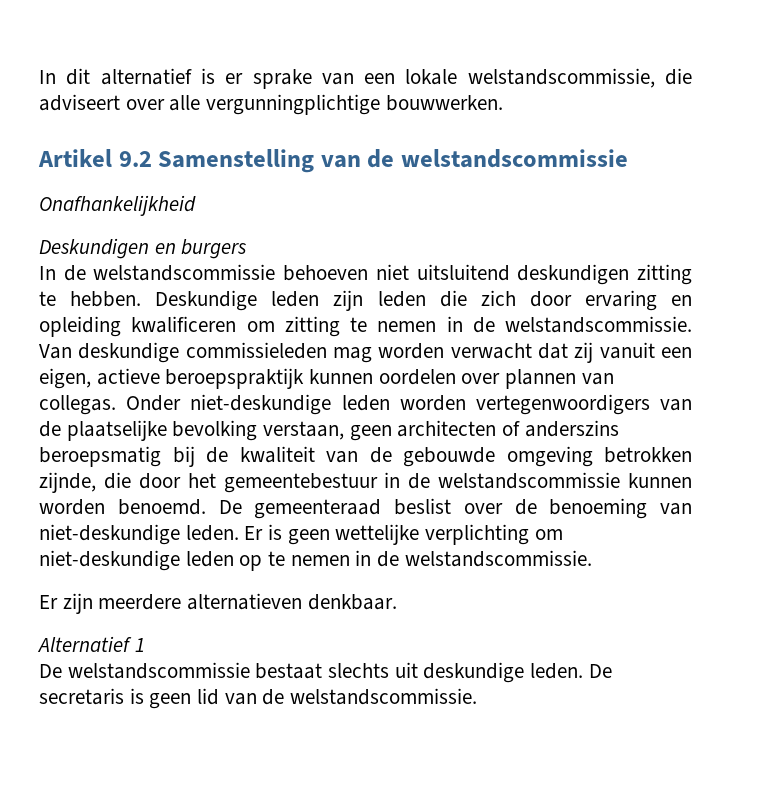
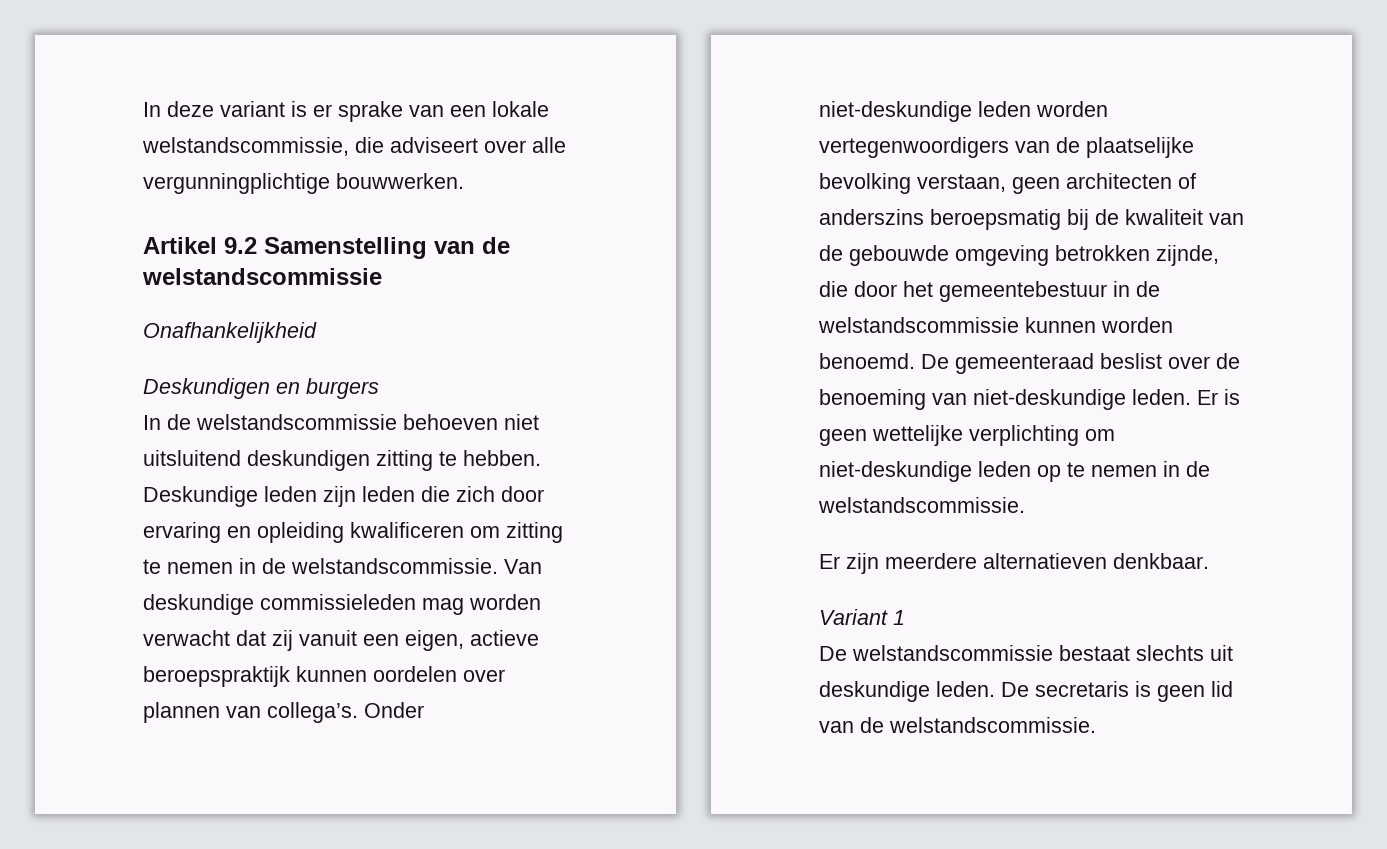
[39,68,192,85] In dit alternatief -> [143,101,285,117] In deze variant
[39,395,116,415] collegas. -> [267,702,358,723] collega’s.
[37,636,132,652] Alternatief -> [819,609,888,625] Variant

